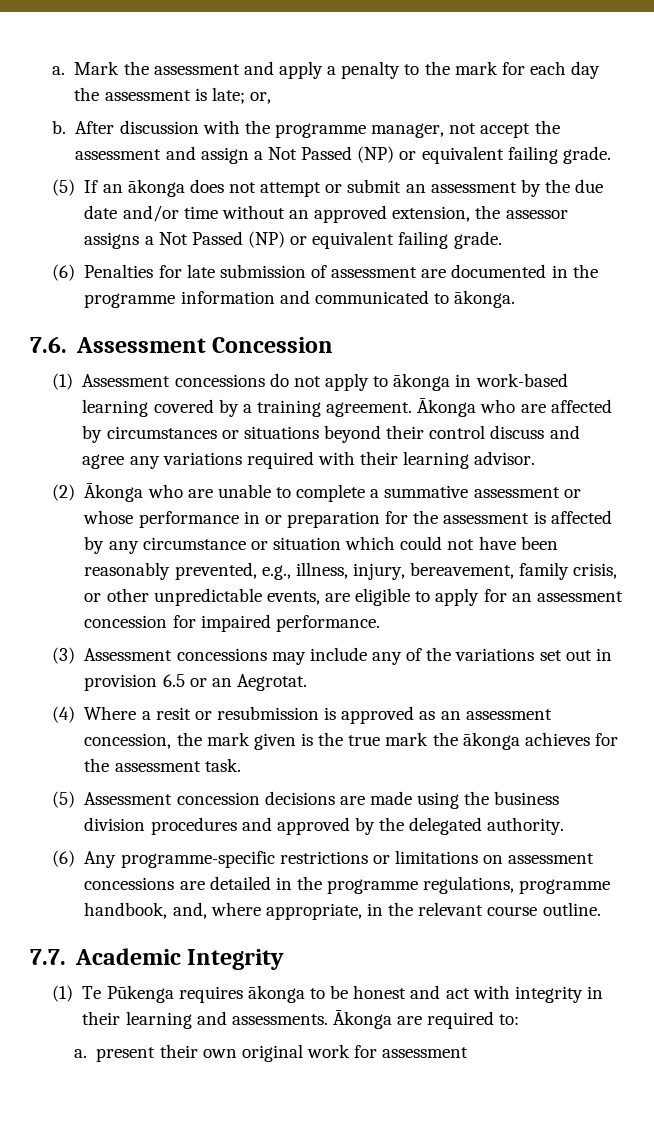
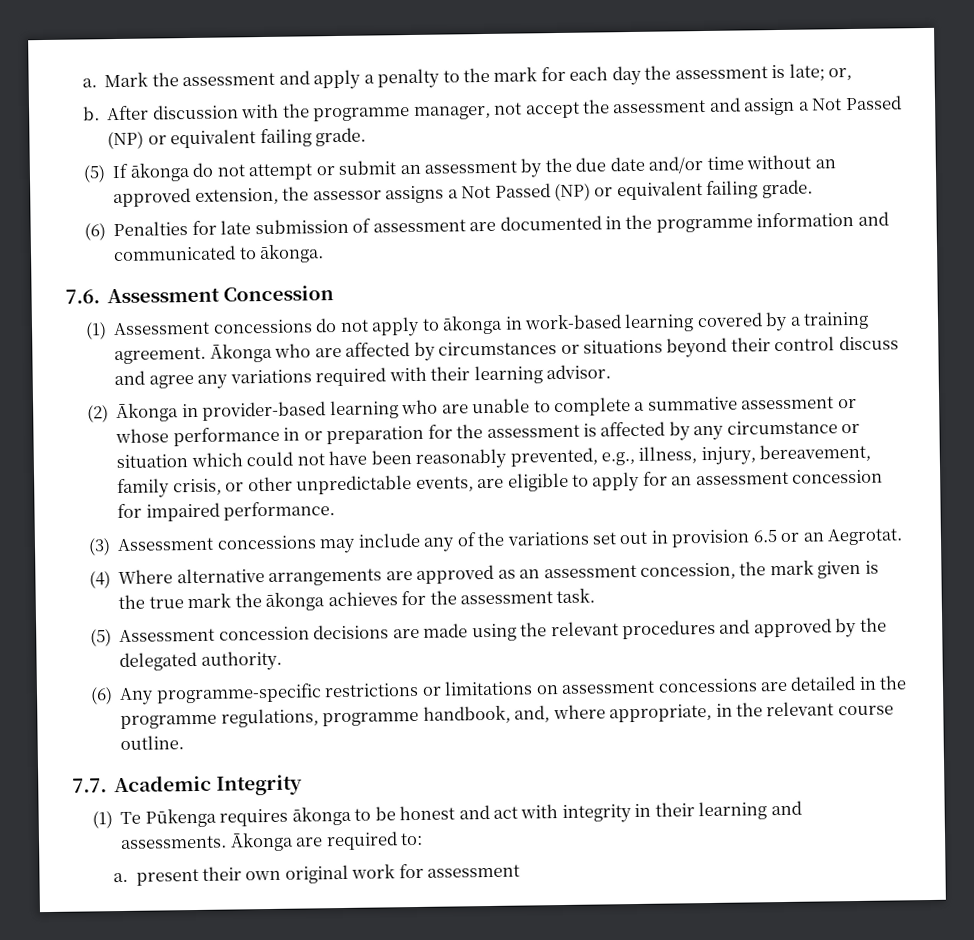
[102,179,224,197] an ākonga does -> [129,162,214,182] ākonga do
(144, 492) none -> [181,400,399,421] in provider-based learning
[141,706,337,720] a resit or resubmission is -> [176,568,413,586] alternative arrangements are
[494,791,560,805] [84,817,146,831] business division -> [550,621,619,637] relevant

